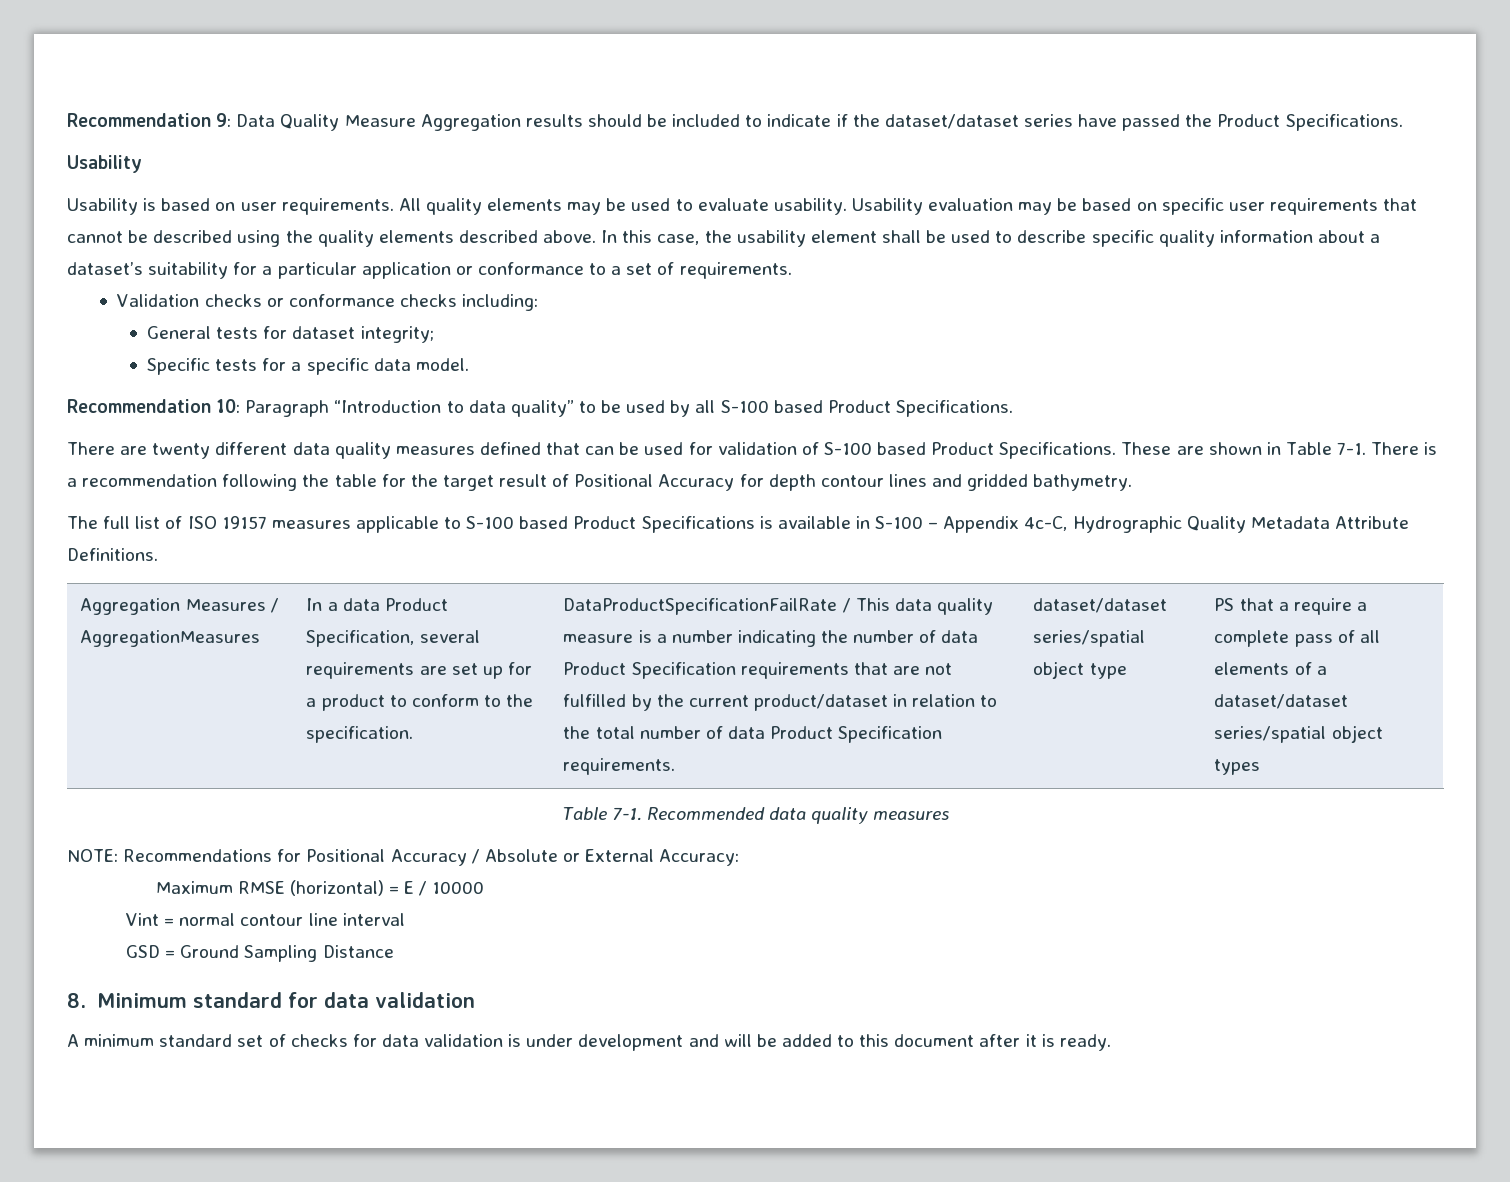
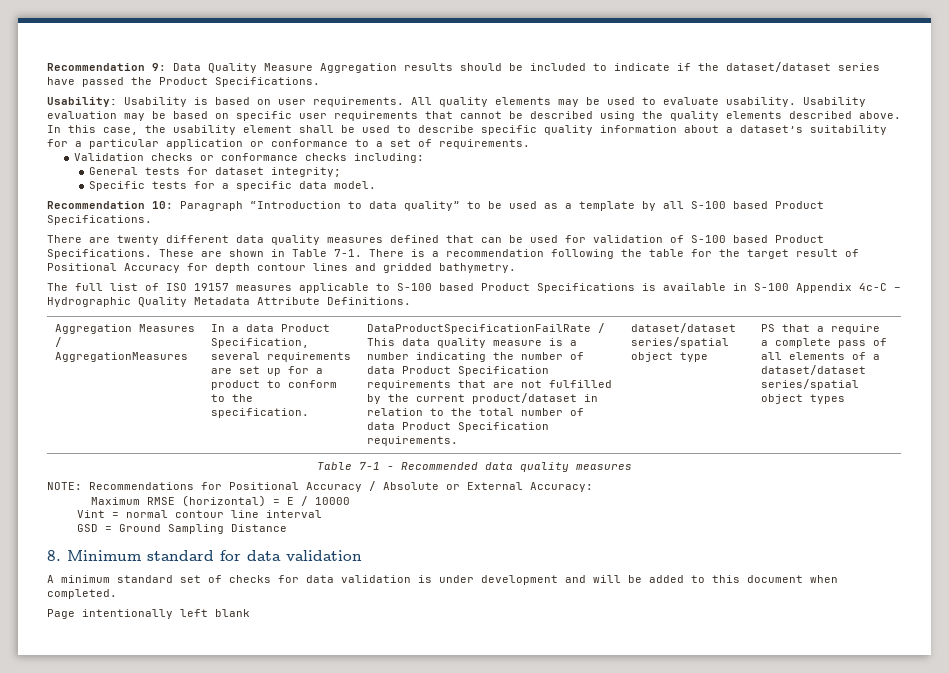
[67,155,142,173] Usability // -> [47,97,117,107] Usability:
(666, 406) none -> [544,201,635,211] as a template
[928,516,1068,533] – Appendix 4c-C, -> [796,283,901,293] Appendix 4c-C –
[611,807,642,821] 7-1. -> [359,462,394,470] 7-1 -
[979,1034,1111,1051] after it is ready. -> [810,575,838,583] [47,589,117,599] [47,609,250,619] when completed. // Page intentionally left blank

